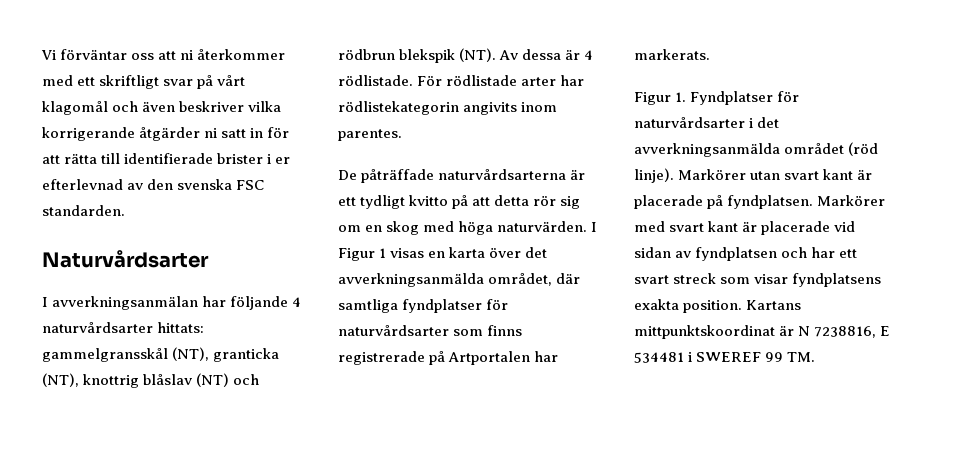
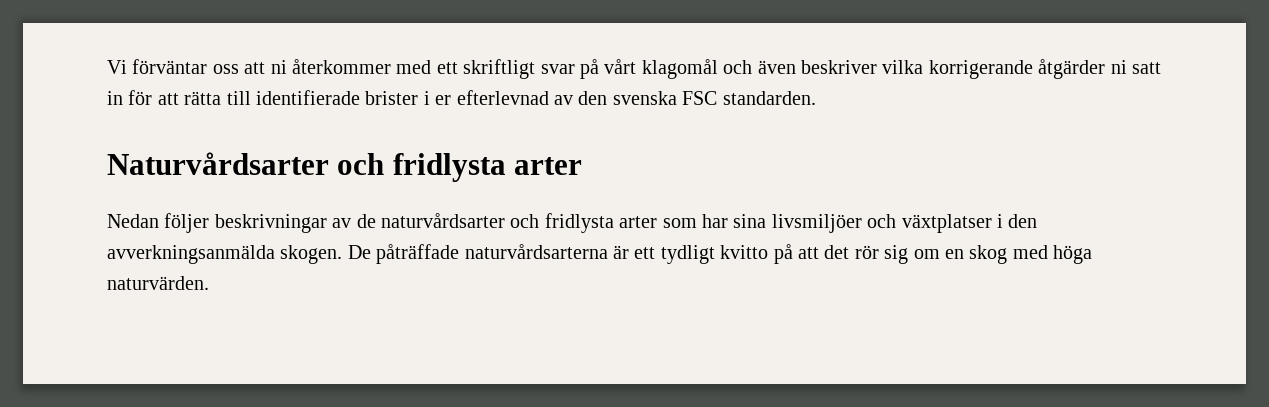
[42,296,302,310] [42,322,205,333] [42,347,280,362] [42,373,260,388] [338,48,594,63] [338,75,585,86] [338,101,558,115] [338,129,402,141] // I avverkningsanmälan har följande 4 naturvårdsarter hittats: gammelgransskål (NT), granticka (NT), knottrig blåslav (NT) och rödbrun blekspik (NT). Av dessa är 4 rödlistade. För rödlistade arter har rödlistekategorin angivits inom parentes. // -> [337,153,583,182] [107,213,1038,233] [107,245,343,264] och fridlysta arter // Nedan följer beskrivningar av de naturvårdsarter och fridlysta arter som har sina livsmiljöer och växtplatser i den avverkningsanmälda skogen.
[494,195,530,206] detta -> [824,245,850,259] det
[591,222,598,232] [338,247,548,261] [338,273,581,287] [338,299,509,313] [338,325,523,336] [338,351,559,365] [634,49,710,60] [634,91,800,105] [634,117,780,128] [634,142,879,157] [634,168,873,183] [634,195,886,209] [634,221,856,235] [634,247,858,261] [634,273,882,287] [634,299,802,313] [634,325,891,339] [634,352,816,363] I Figur 1 visas en karta över det avverkningsanmälda området, där samtliga fyndplatser för naturvårdsarter som finns registrerade på Artportalen har markerats. // Figur 1. Fyndplatser för naturvårdsarter i det avverkningsanmälda området (röd linje). Markörer utan svart kant är placerade på fyndplatsen. Markörer med svart kant är placerade vid sidan av fyndplatsen och har ett svart streck som visar fyndplatsens exakta position. Kartans mittpunktskoordinat är N 7238816, E 534481 i SWEREF 99 TM. -> (209, 283) none

